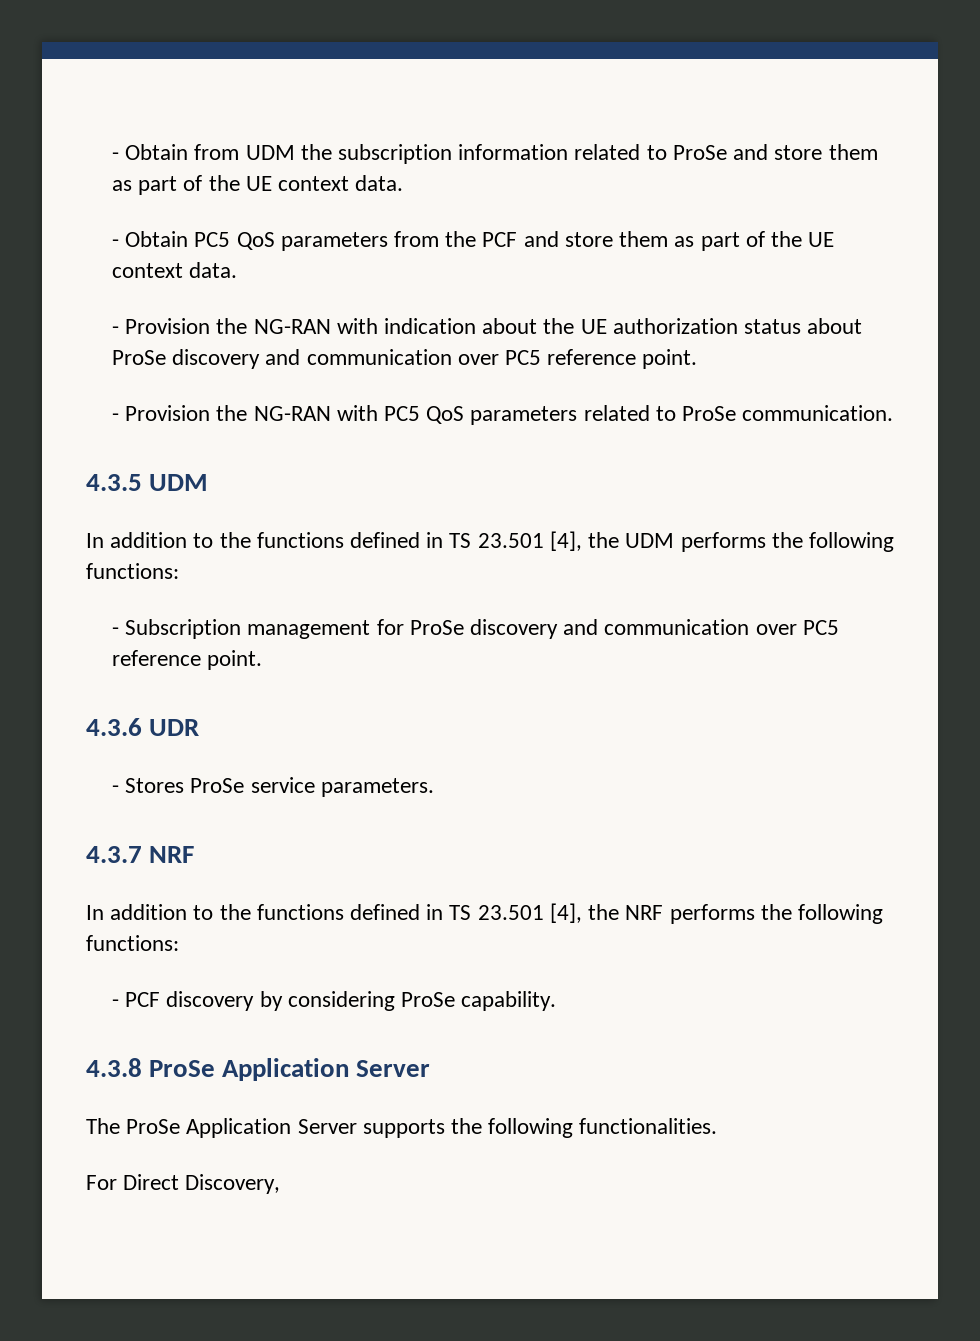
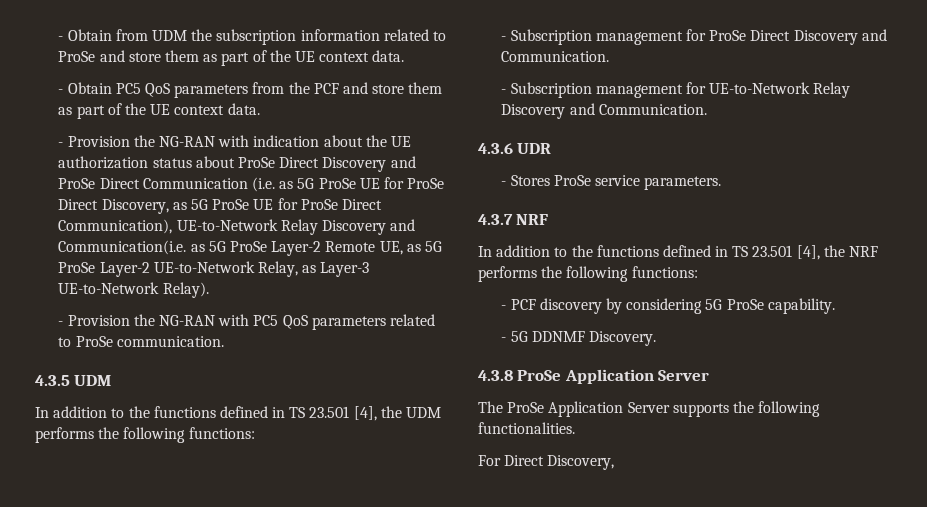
[172,349,698,369] discovery and communication over PC5 reference point. -> [279,156,416,172] [58,177,445,192] [58,198,382,214] [58,219,416,235] [58,240,442,256] [58,261,370,277] [58,282,209,298] Direct Discovery and ProSe Direct Communication (i.e. as 5G ProSe UE for ProSe Direct Discovery, as 5G ProSe UE for ProSe Direct Communication), UE-to-Network Relay Discovery and Communication(i.e. as 5G ProSe Layer-2 Remote UE, as 5G ProSe Layer-2 UE-to-Network Relay, as Layer-3 UE-to-Network Relay).
[470,619,839,639] [111,650,263,670] discovery and communication over PC5 reference point. -> [750,29,887,45] [501,51,610,62] [501,82,851,98] [501,103,707,119] Direct Discovery and Communication. // - Subscription management for UE-to-Network Relay Discovery and Communication.
(395, 1001) none -> [705,299,723,310] 5G
(557, 1001) none -> [501,331,657,346] // - 5G DDNMF Discovery.

